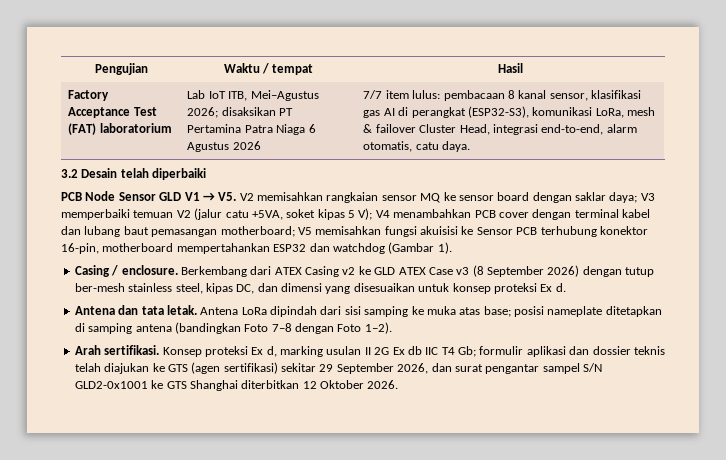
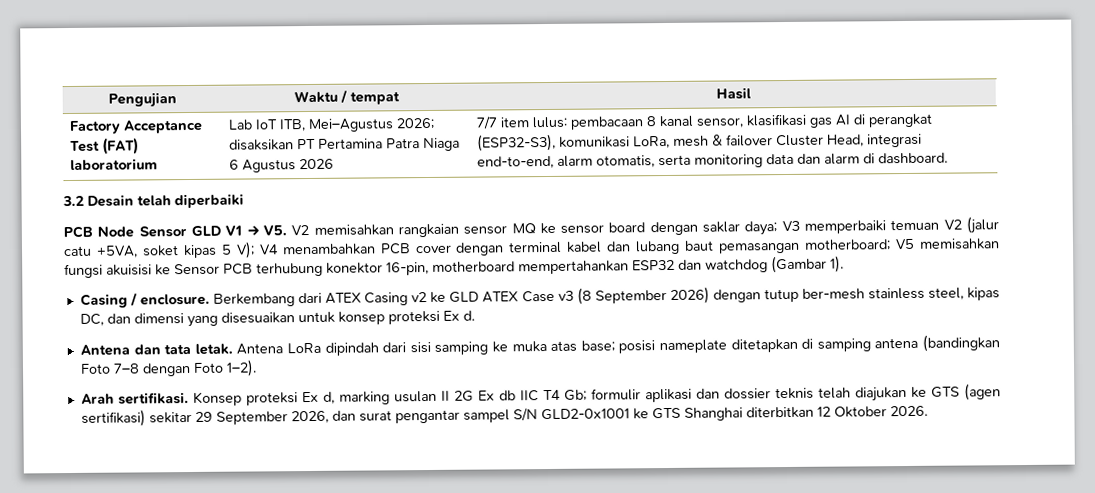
[415,141,471,152] catu daya. -> [658,152,949,168] serta monitoring data dan alarm di dashboard.

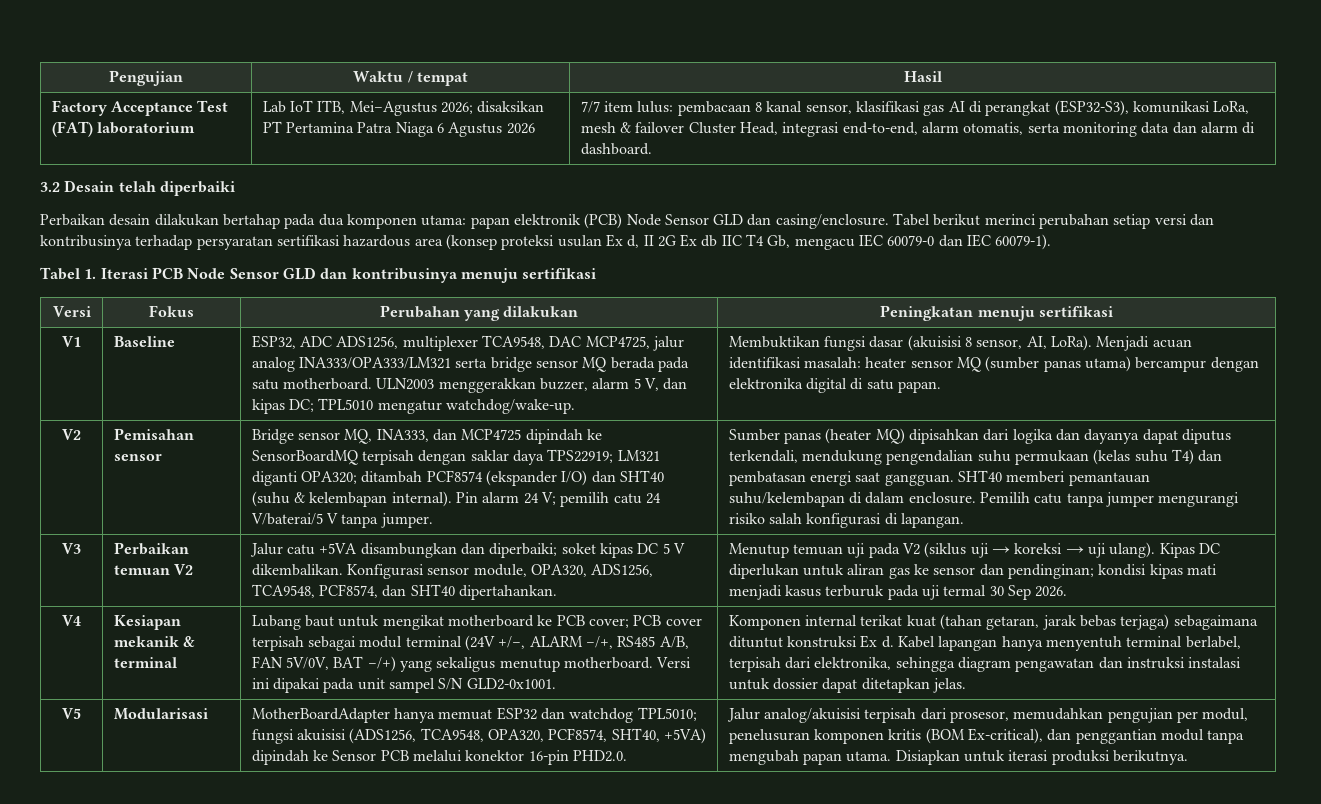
[63,216,1000,239] [63,238,1000,259] [64,255,844,279] [79,286,1000,308] [79,310,475,328] [79,334,1000,356] [79,359,257,377] [80,390,437,406] PCB Node Sensor GLD V1 → V5. V2 memisahkan rangkaian sensor MQ ke sensor board dengan saklar daya; V3 memperbaiki temuan V2 (jalur catu +5VA, soket kipas 5 V); V4 menambahkan PCB cover dengan terminal kabel dan lubang baut pemasangan motherboard; V5 memisahkan fungsi akuisisi ke Sensor PCB terhubung konektor 16-pin, motherboard mempertahankan ESP32 dan watchdog (Gambar 1). // Casing / enclosure. Berkembang dari ATEX Casing v2 ke GLD ATEX Case v3 (8 September 2026) dengan tutup ber-mesh stainless steel, kipas DC, dan dimensi yang disesuaikan untuk konsep proteksi Ex d. // Antena dan tata letak. Antena LoRa dipindah dari sisi samping ke muka atas base; posisi nameplate ditetapkan di samping antena (bandingkan Foto 7–8 dengan Foto 1–2). // Arah sertifikasi. Konsep proteksi Ex d, marking usulan -> [40,213,1215,229] [40,234,640,250] Perbaikan desain dilakukan bertahap pada dua komponen utama: papan elektronik (PCB) Node Sensor GLD dan casing/enclosure. Tabel berikut merinci perubahan setiap versi dan kontribusinya terhadap persyaratan sertifikasi hazardous area (konsep proteksi usulan Ex d,
[563,383,1001,403] [80,405,928,427] Gb; formulir aplikasi dan dossier teknis telah diajukan ke GTS (agen sertifikasi) sekitar 29 September 2026, dan surat pengantar sampel S/N GLD2-0x1001 ke GTS Shanghai diterbitkan 12 Oktober 2026. -> [767,234,1052,250] [40,267,597,283] [52,306,91,317] [149,305,194,317] [379,305,579,321] [880,305,1113,321] [62,336,81,347] [113,336,175,347] [251,335,685,351] [251,357,690,372] [251,378,688,393] [251,398,576,414] [728,335,1192,351] [728,356,1259,372] [728,378,942,393] [62,429,81,440] [113,428,194,440] [113,454,162,461] [251,429,603,444] [251,449,660,465] [251,470,665,486] [251,491,661,507] [250,513,433,528] [728,428,1231,444] [728,449,1223,465] [728,470,1150,486] [728,492,1240,507] [728,513,965,528] [62,543,81,554] [113,542,189,555] [113,564,194,575] [249,543,685,558] [251,564,654,579] [251,584,558,600] [728,542,1220,558] [728,564,1217,579] [728,585,1068,600] [62,615,81,626] [113,615,181,630] [113,636,196,647] [113,657,177,668] [251,615,702,630] [251,635,689,651] [251,656,692,672] [251,678,556,693] [728,614,1258,630] [728,635,1241,651] [728,657,1242,672] [728,678,967,693] [62,708,81,719] [113,708,208,720] [251,707,697,723] [251,728,707,744] [251,750,628,765] [726,708,1249,723] [728,728,1245,744] [728,750,1189,765] Gb, mengacu IEC 60079-0 dan IEC 60079-1). // Tabel 1. Iterasi PCB Node Sensor GLD dan kontribusinya menuju sertifikasi // Versi | Fokus | Perubahan yang dilakukan | Peningkatan menuju sertifikasi // V1 | Baseline | ESP32, ADC ADS1256, multiplexer TCA9548, DAC MCP4725, jalur analog INA333/OPA333/LM321 serta bridge sensor MQ berada pada satu motherboard. ULN2003 menggerakkan buzzer, alarm 5 V, dan kipas DC; TPL5010 mengatur watchdog/wake-up. | Membuktikan fungsi dasar (akuisisi 8 sensor, AI, LoRa). Menjadi acuan identifikasi masalah: heater sensor MQ (sumber panas utama) bercampur dengan elektronika digital di satu papan. // V2 | Pemisahan sensor | Bridge sensor MQ, INA333, dan MCP4725 dipindah ke SensorBoardMQ terpisah dengan saklar daya TPS22919; LM321 diganti OPA320; ditambah PCF8574 (ekspander I/O) dan SHT40 (suhu & kelembapan internal). Pin alarm 24 V; pemilih catu 24 V/baterai/5 V tanpa jumper. | Sumber panas (heater MQ) dipisahkan dari logika dan dayanya dapat diputus terkendali, mendukung pengendalian suhu permukaan (kelas suhu T4) dan pembatasan energi saat gangguan. SHT40 memberi pemantauan suhu/kelembapan di dalam enclosure. Pemilih catu tanpa jumper mengurangi risiko salah konfigurasi di lapangan. // V3 | Perbaikan temuan V2 | Jalur catu +5VA disambungkan dan diperbaiki; soket kipas DC 5 V dikembalikan. Konfigurasi sensor module, OPA320, ADS1256, TCA9548, PCF8574, dan SHT40 dipertahankan. | Menutup temuan uji pada V2 (siklus uji → koreksi → uji ulang). Kipas DC diperlukan untuk aliran gas ke sensor dan pendinginan; kondisi kipas mati menjadi kasus terburuk pada uji termal 30 Sep 2026. // V4 | Kesiapan mekanik & terminal | Lubang baut untuk mengikat motherboard ke PCB cover; PCB cover terpisah sebagai modul terminal (24V +/−, ALARM −/+, RS485 A/B, FAN 5V/0V, BAT −/+) yang sekaligus menutup motherboard. Versi ini dipakai pada unit sampel S/N GLD2-0x1001. | Komponen internal terikat kuat (tahan getaran, jarak bebas terjaga) sebagaimana dituntut konstruksi Ex d. Kabel lapangan hanya menyentuh terminal berlabel, terpisah dari elektronika, sehingga diagram pengawatan dan instruksi instalasi untuk dossier dapat ditetapkan jelas. // V5 | Modularisasi | MotherBoardAdapter hanya memuat ESP32 dan watchdog TPL5010; fungsi akuisisi (ADS1256, TCA9548, OPA320, PCF8574, SHT40, +5VA) dipindah ke Sensor PCB melalui konektor 16-pin PHD2.0. | Jalur analog/akuisisi terpisah dari prosesor, memudahkan pengujian per modul, penelusuran komponen kritis (BOM Ex-critical), dan penggantian modul tanpa mengubah papan utama. Disiapkan untuk iterasi produksi berikutnya.

